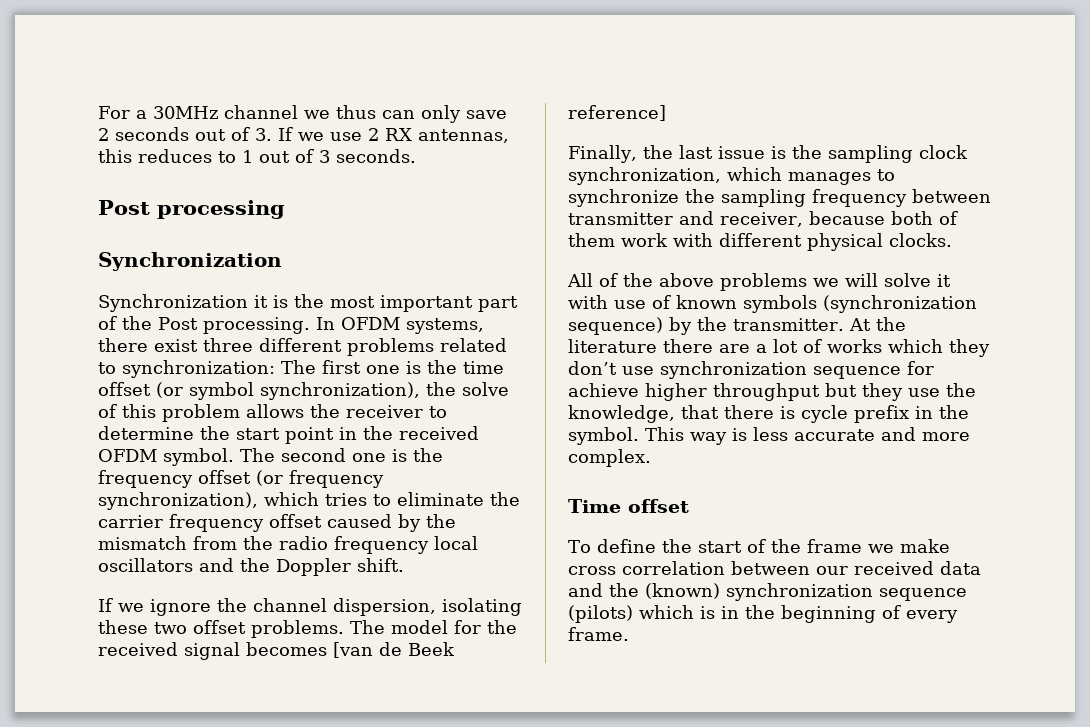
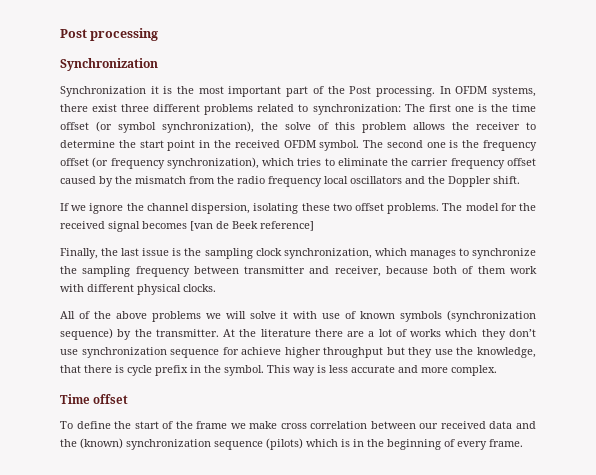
[98,105,507,123] [98,127,509,143] [98,149,416,163] For a 30MHz channel we thus can only save 2 seconds out of 3. If we use 2 RX antennas, this reduces to 1 out of 3 seconds. // -> (60, 33) none

